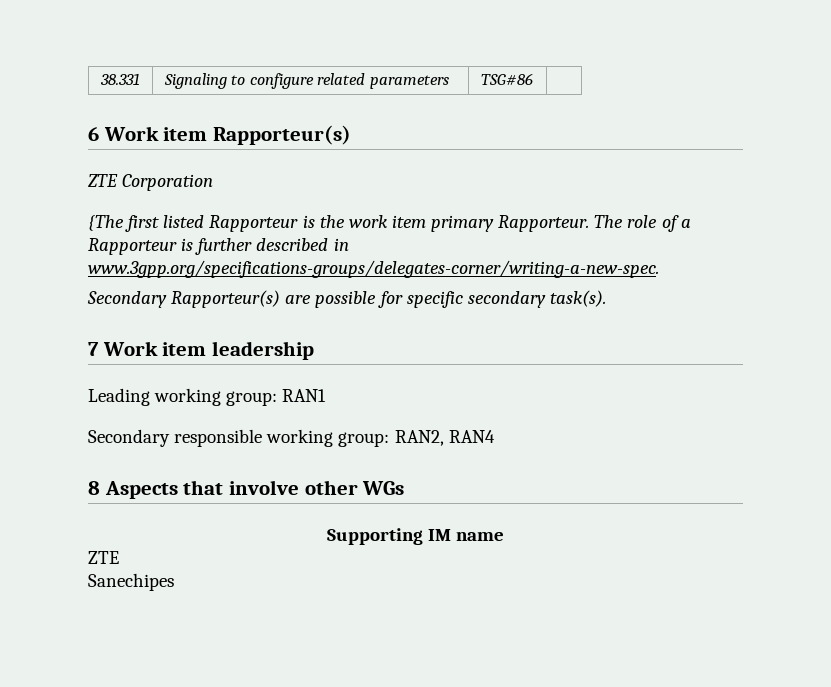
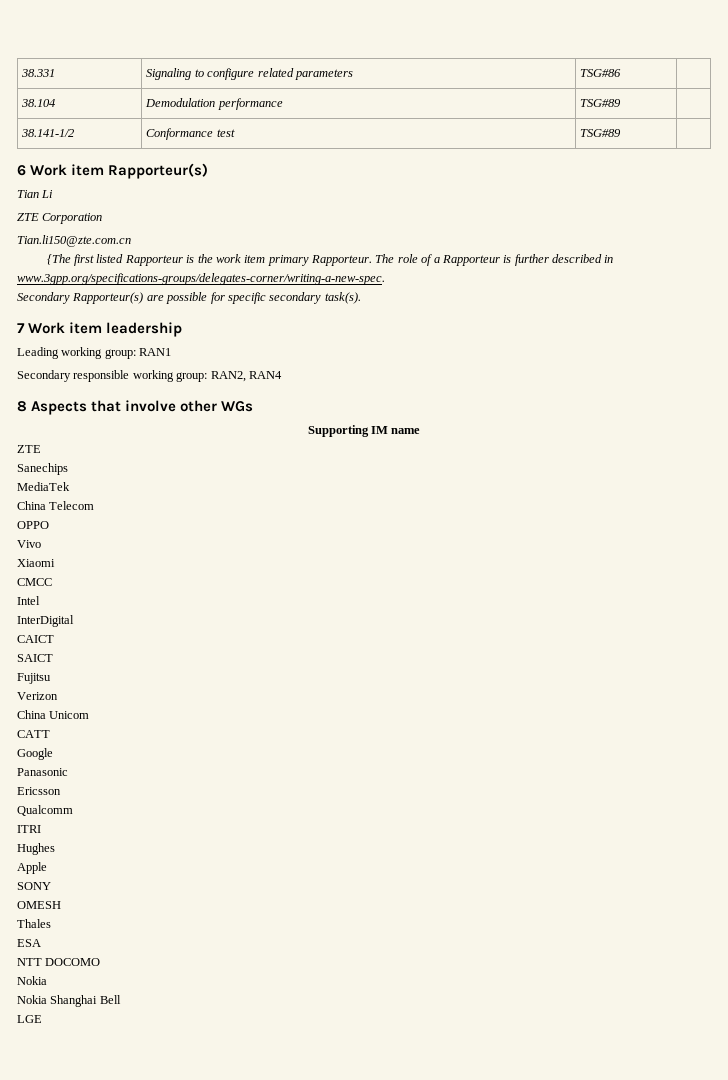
(533, 79) none -> [21,99,56,107] [145,98,283,110] [580,99,622,107] [21,129,75,137] [146,128,235,140] [580,129,622,137] // 38.104 | Demodulation performance | TSG#89 | // 38.141-1/2 | Conformance test | TSG#89 |
(352, 135) none -> [17,190,54,198] // Tian Li
(214, 182) none -> [17,235,131,247] // Tian.li150@zte.com.cn
[88,573,174,591] Sanechipes -> [17,463,68,475] [17,482,70,491] [17,501,95,510] [17,521,49,529] [17,540,41,548] [17,559,55,567] [17,578,52,586] [17,596,40,605] [17,615,74,627] [17,635,54,643] [17,654,53,662] [17,673,51,684] [17,692,58,700] [17,710,90,719] [17,730,50,738] [17,748,53,760] [17,768,68,776] [17,787,61,795] [17,805,73,816] [17,825,41,833] [17,843,55,855] [17,862,47,874] [17,882,51,890] [17,901,61,909] [17,919,51,928] [17,939,41,947] [17,958,101,966] [17,976,47,985] [17,995,121,1007] [17,1015,42,1023] Sanechips // MediaTek // China Telecom // OPPO // Vivo // Xiaomi // CMCC // Intel // InterDigital // CAICT // SAICT // Fujitsu // Verizon // China Unicom // CATT // Google // Panasonic // Ericsson // Qualcomm // ITRI // Hughes // Apple // SONY // OMESH // Thales // ESA // NTT DOCOMO // Nokia // Nokia Shanghai Bell // LGE

